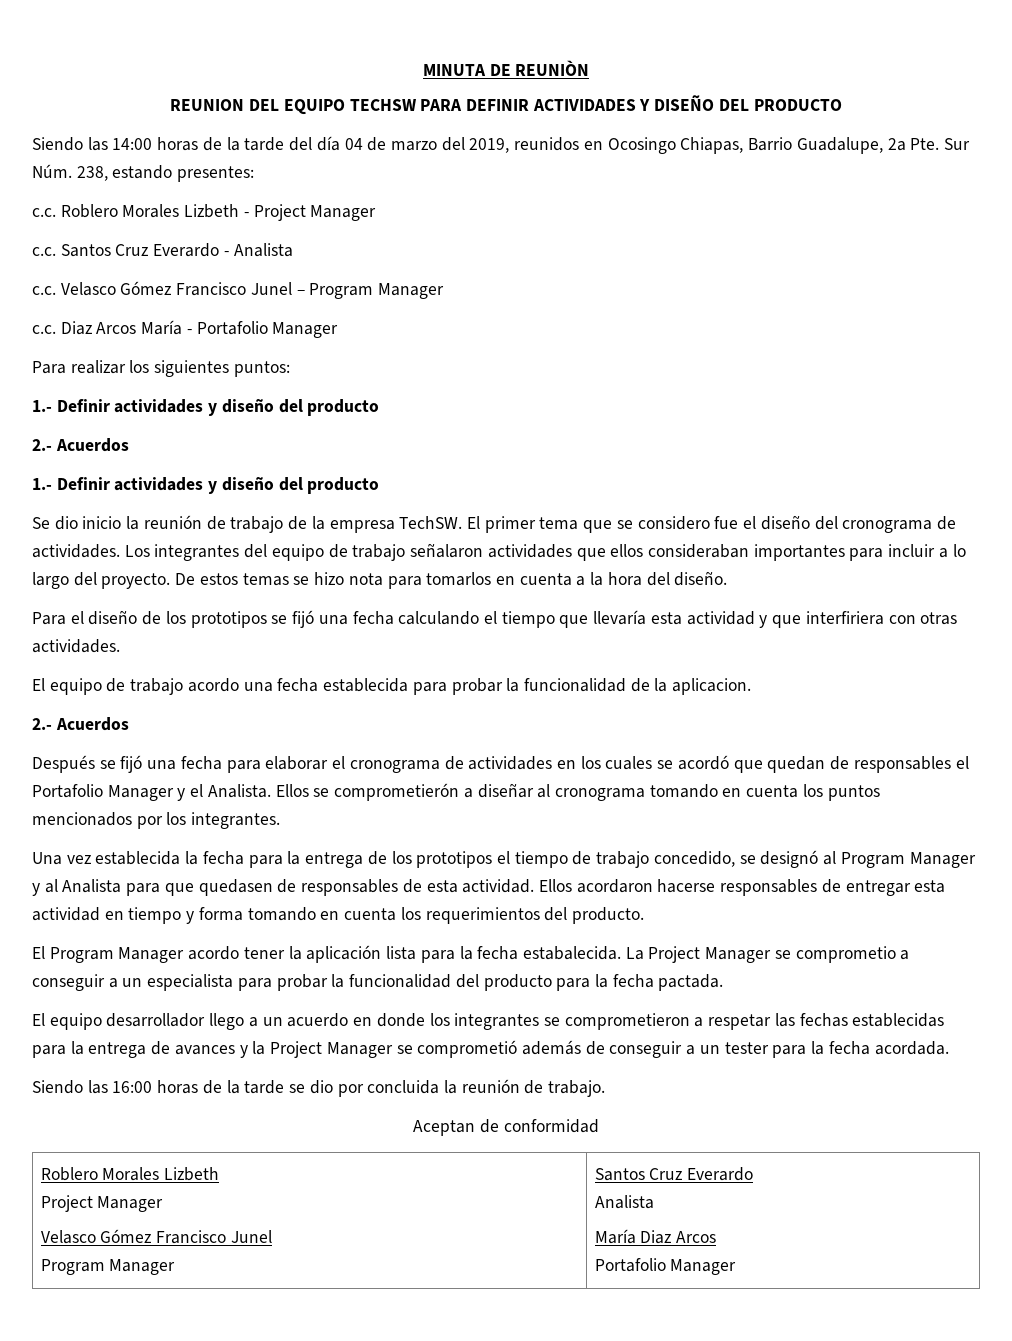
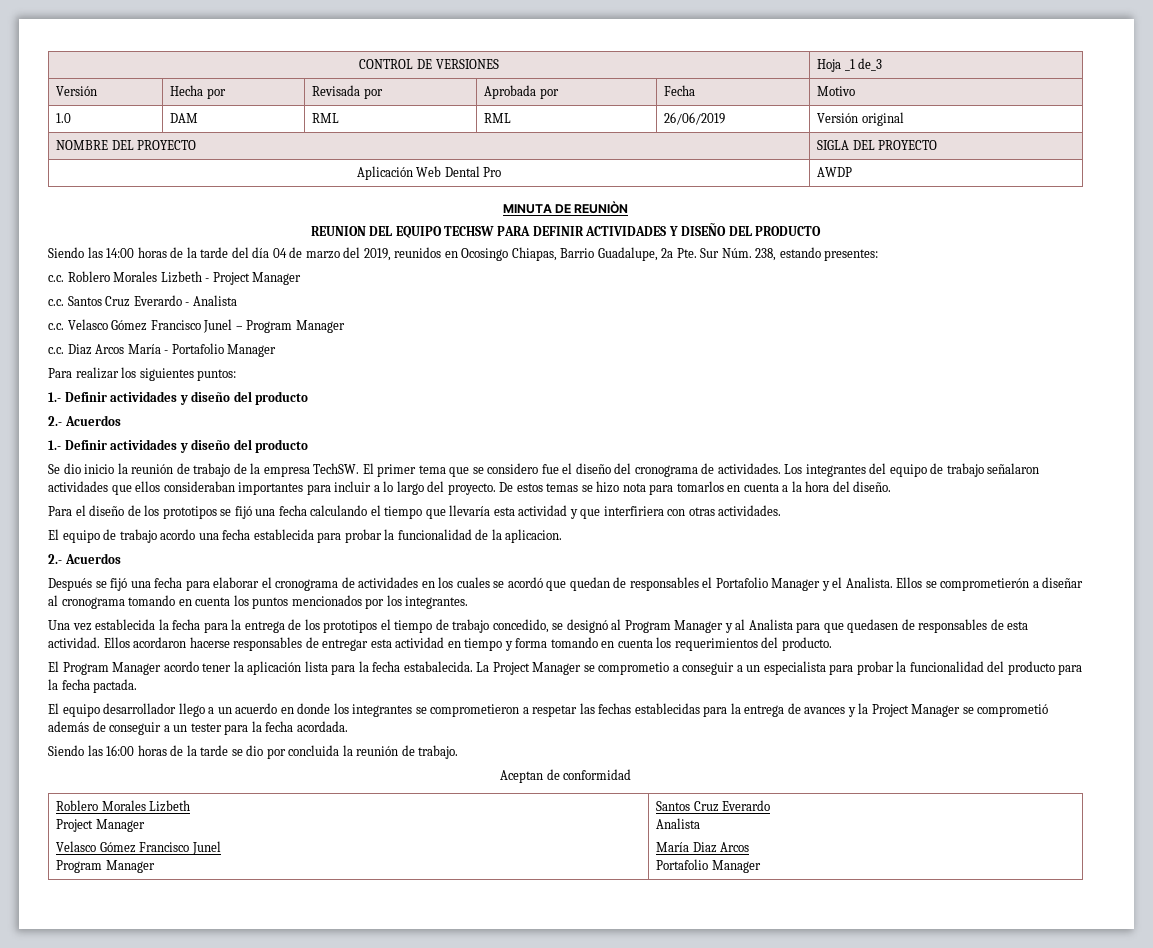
(422, 70) none -> [359,59,499,69] [817,58,883,72] [56,86,98,96] [170,85,226,99] [312,85,383,99] [484,85,559,99] [664,85,696,96] [817,86,856,96] [56,113,72,123] [170,113,199,123] [312,113,340,123] [484,113,512,123] [664,112,726,125] [817,112,904,126] [56,140,197,150] [817,140,938,150] [356,166,502,180] [817,167,853,177] CONTROL DE VERSIONES | Hoja _1 de_3 // Versión | Hecha por | Revisada por | Aprobada por | Fecha | Motivo // 1.0 | DAM | RML | RML | 26/06/2019 | Versión original // NOMBRE DEL PROYECTO | SIGLA DEL PROYECTO // Aplicación Web Dental Pro | AWDP //

